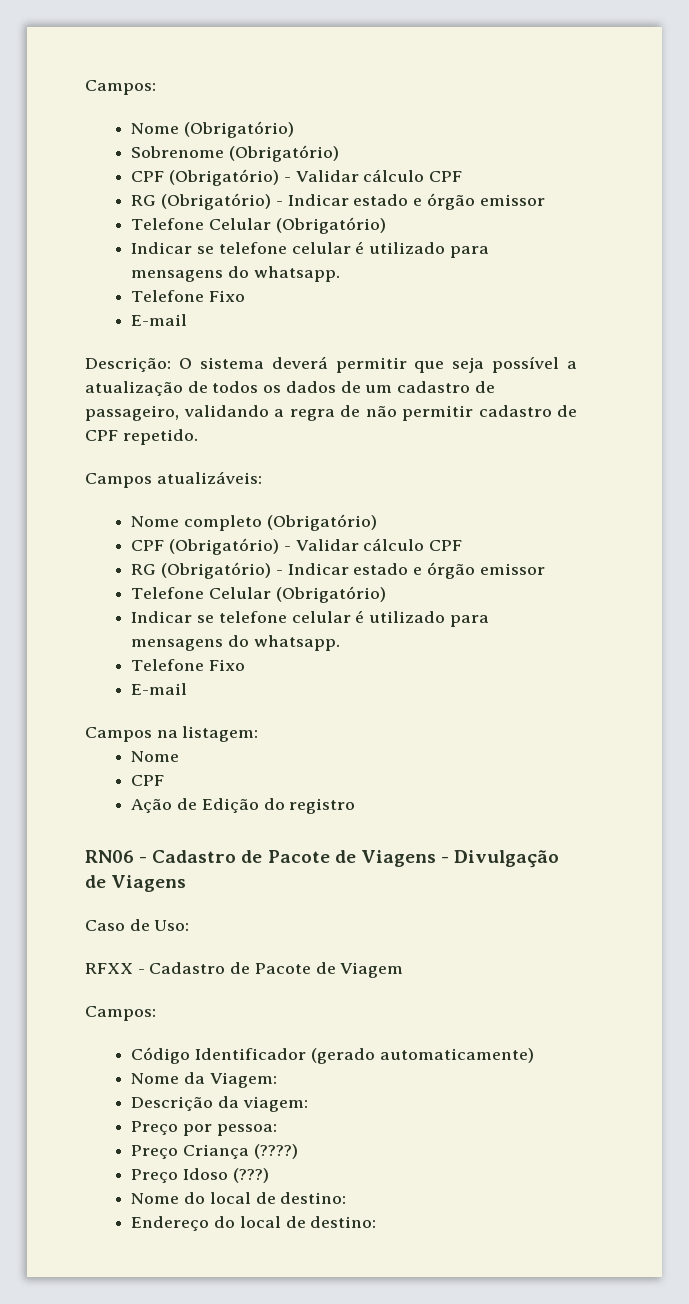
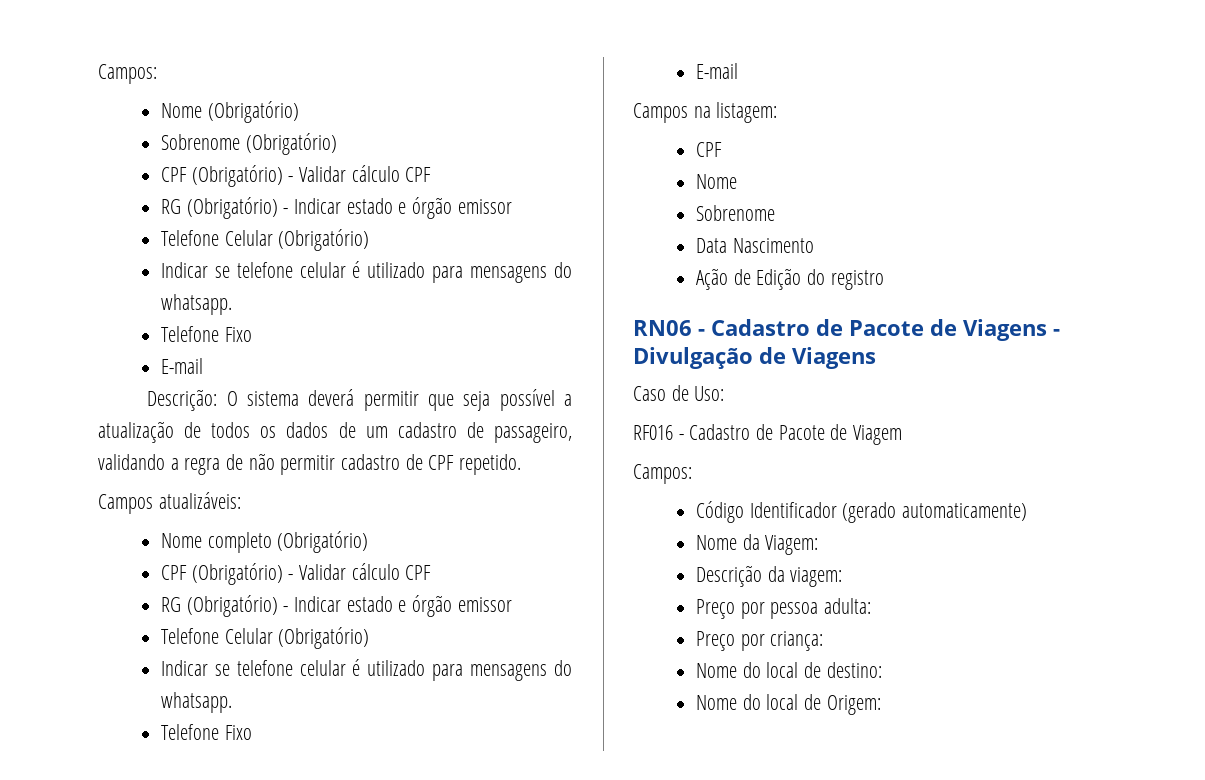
(259, 734) none -> [695,142,722,157] // CPF
[131,775,165,786] CPF -> [695,205,775,221] [695,238,814,253] Sobrenome // Data Nascimento
[85,963,133,974] RFXX -> [633,425,673,440] RF016
[216,1124,277,1136] [131,1144,298,1159] [131,1168,269,1183] pessoa: // Preço Criança (????) // Preço Idoso (???) -> [770,598,871,619] [695,631,824,651] pessoa adulta: // Preço por criança:
[131,1216,377,1231] Endereço do local de destino: -> [695,694,881,715] Nome do local de Origem:

